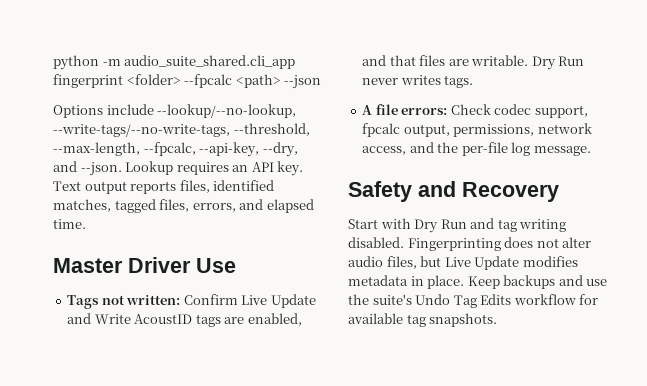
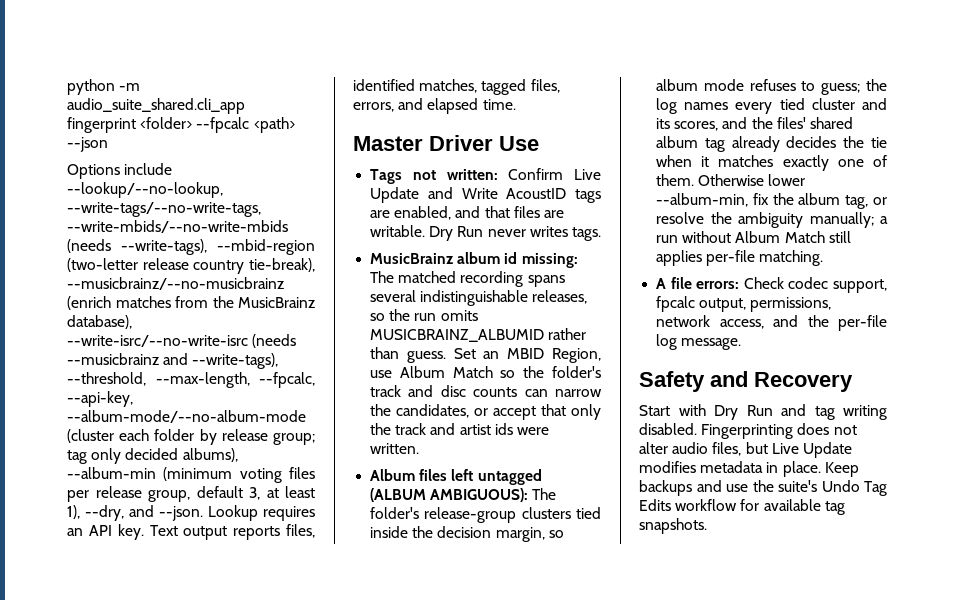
[233,123,310,136] [53,142,260,157] --threshold, --max-length, --fpcalc, --api-key, -> [67,220,288,233] [67,239,315,255] [67,258,315,274] [67,277,284,290] [67,296,315,310] [67,315,132,329] [67,334,297,348] [67,353,279,369] [67,372,315,388] [67,391,133,407] [67,410,306,423] [67,429,315,445] [67,448,238,464] [67,467,315,483] [67,486,315,502] [67,505,80,519] --write-mbids/--no-write-mbids (needs --write-tags), --mbid-region (two-letter release country tie-break), --musicbrainz/--no-musicbrainz (enrich matches from the MusicBrainz database), --write-isrc/--no-write-isrc (needs --musicbrainz and --write-tags), --threshold, --max-length, --fpcalc, --api-key, --album-mode/--no-album-mode (cluster each folder by release group; tag only decided albums), --album-min (minimum voting files per release group, default 3, at least 1),
(474, 81) none -> [370,252,578,268] [370,271,565,287] [370,290,588,306] [370,309,478,321] [370,328,587,342] [370,347,601,363] [370,366,601,378] [370,385,602,397] [370,404,601,420] [370,423,549,435] [370,443,420,454] [370,469,542,485] [370,488,557,502] [370,507,601,523] [370,526,564,542] [656,79,887,95] [656,98,887,114] [656,117,853,131] [656,136,887,152] [656,155,887,171] [656,174,806,186] [656,193,887,209] [656,212,888,228] [656,231,851,243] [656,250,824,266] // MusicBrainz album id missing: The matched recording spans several indistinguishable releases, so the run omits MUSICBRAINZ_ALBUMID rather than guess. Set an MBID Region, use Album Match so the folder's track and disc counts can narrow the candidates, or accept that only the track and artist ids were written. // Album files left untagged (ALBUM AMBIGUOUS): The folder's release-group clusters tied inside the decision margin, so album mode refuses to guess; the log names every tied cluster and its scores, and the files' shared album tag already decides the tie when it matches exactly one of them. Otherwise lower --album-min, fix the album tag, or resolve the ambiguity manually; a run without Album Match still applies per-file matching.

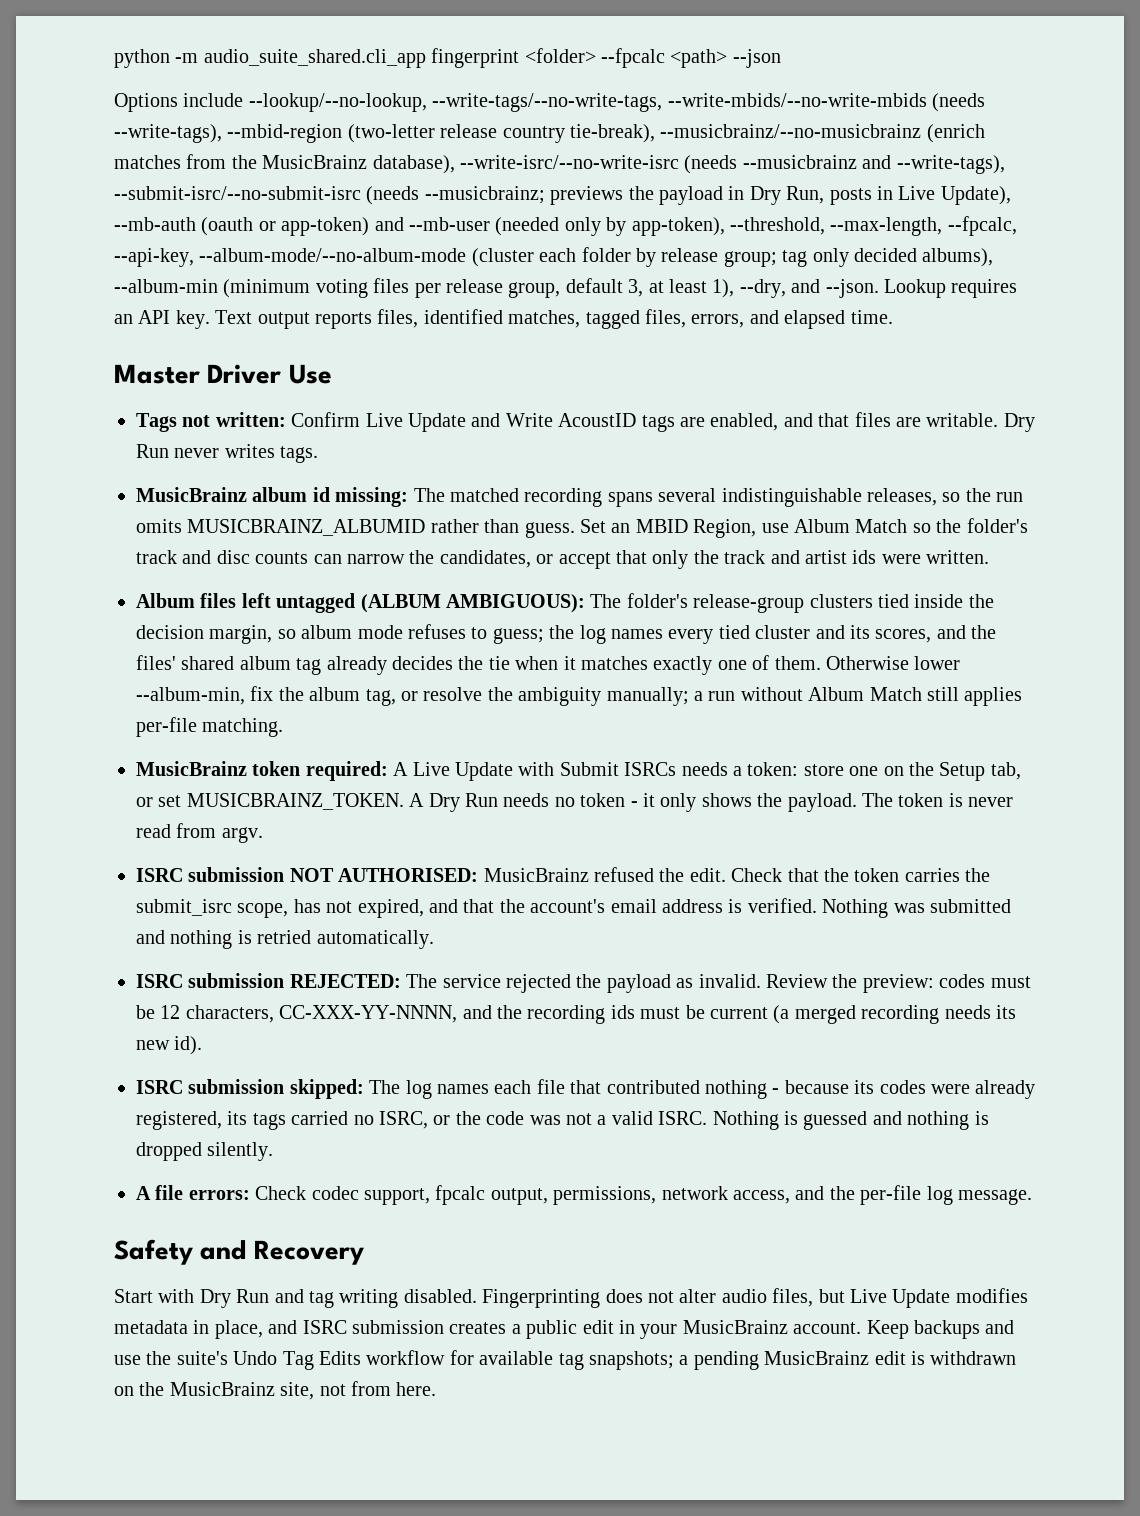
(279, 361) none -> [114,186,1011,205] [114,217,725,236] --submit-isrc/--no-submit-isrc (needs --musicbrainz; previews the payload in Dry Run, posts in Live Update), --mb-auth (oauth or app-token) and --mb-user (needed only by app-token),
(824, 258) none -> [136,761,1021,781] [136,793,1014,812] [136,823,263,843] [136,867,991,882] [136,898,1011,918] [136,930,434,949] [136,973,1031,993] [136,1005,1016,1024] [136,1036,203,1055] [136,1079,1036,1099] [136,1111,989,1130] [136,1142,274,1161] // MusicBrainz token required: A Live Update with Submit ISRCs needs a token: store one on the Setup tab, or set MUSICBRAINZ_TOKEN. A Dry Run needs no token - it only shows the payload. The token is never read from argv. // ISRC submission NOT AUTHORISED: MusicBrainz refused the edit. Check that the token carries the submit_isrc scope, has not expired, and that the account's email address is verified. Nothing was submitted and nothing is retried automatically. // ISRC submission REJECTED: The service rejected the payload as invalid. Review the preview: codes must be 12 characters, CC-XXX-YY-NNNN, and the recording ids must be current (a merged recording needs its new id). // ISRC submission skipped: The log names each file that contributed nothing - because its codes were already registered, its tags carried no ISRC, or the code was not a valid ISRC. Nothing is guessed and nothing is dropped silently.
[782,461,821,477] place. -> [214,1320,862,1339] place, and ISRC submission creates a public edit in your MusicBrainz account.
[639,518,707,534] snapshots. -> [588,1351,1017,1370] [114,1381,437,1400] snapshots; a pending MusicBrainz edit is withdrawn on the MusicBrainz site, not from here.

